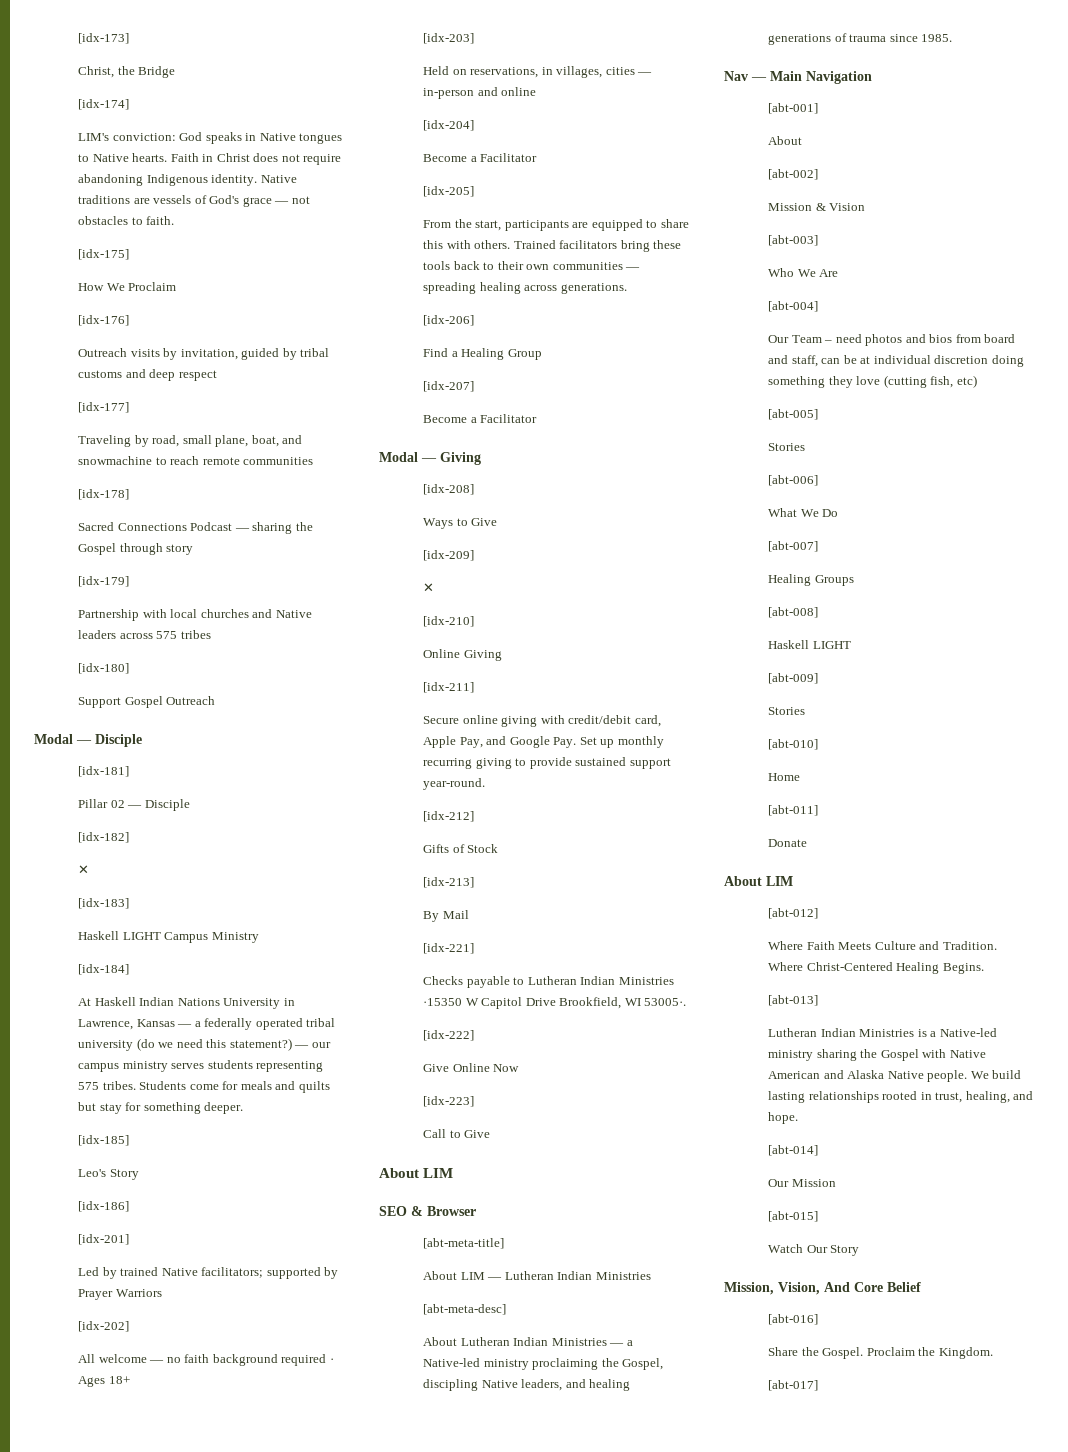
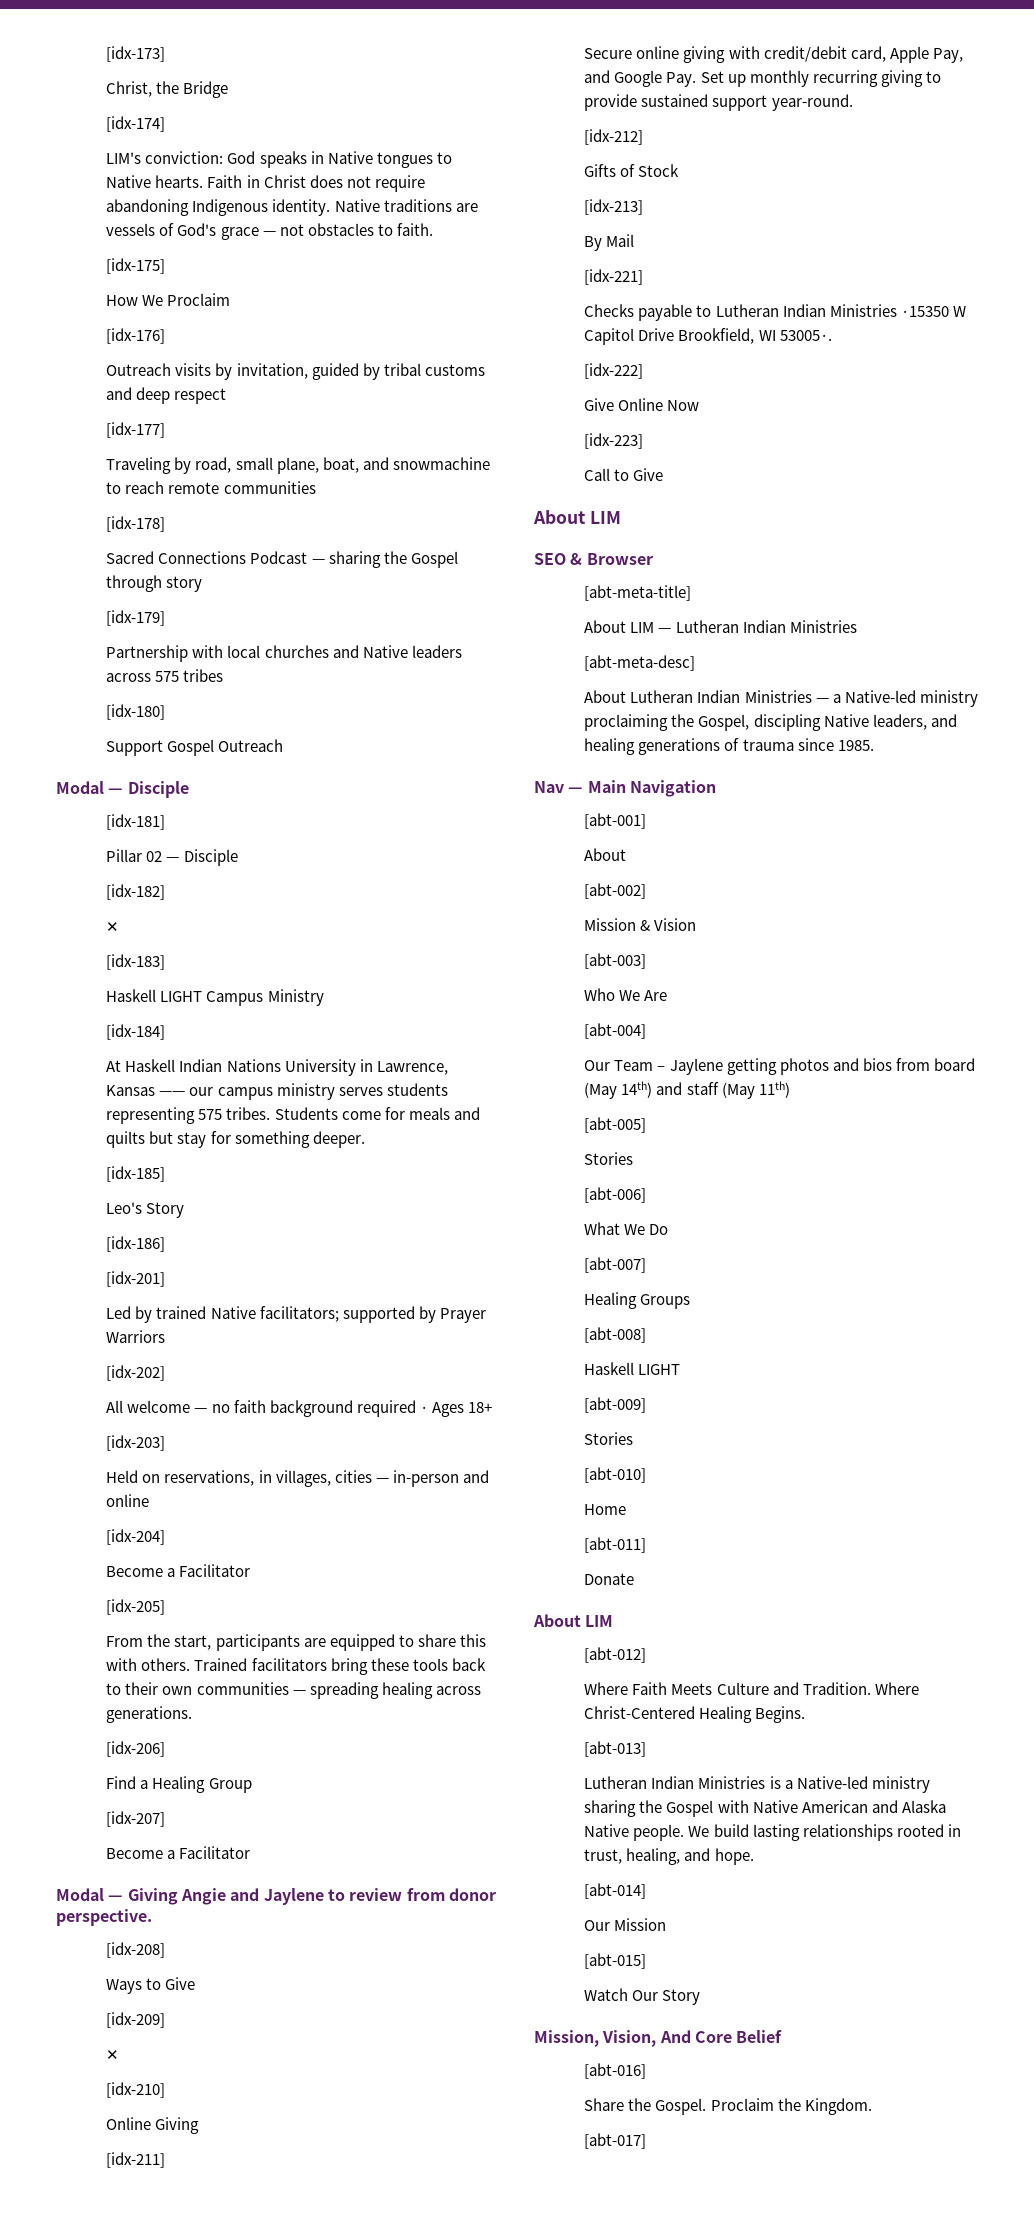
[177,1018,336,1030] [78,1038,310,1051] — a federally operated tribal university (do we need this statement?) — -> [159,1091,186,1096] ——
(481, 458) none -> [180,1888,496,1905] [56,1909,152,1926] Angie and Jaylene to review from donor perspective.
[835,334,862,343] need -> [669,1058,777,1075] Jaylene getting
[768,355,1024,367] [768,375,977,388] and staff, can be at individual discretion doing something they love (cutting fish, etc) -> [584,1081,790,1099] (May 14th) and staff (May 11th)

